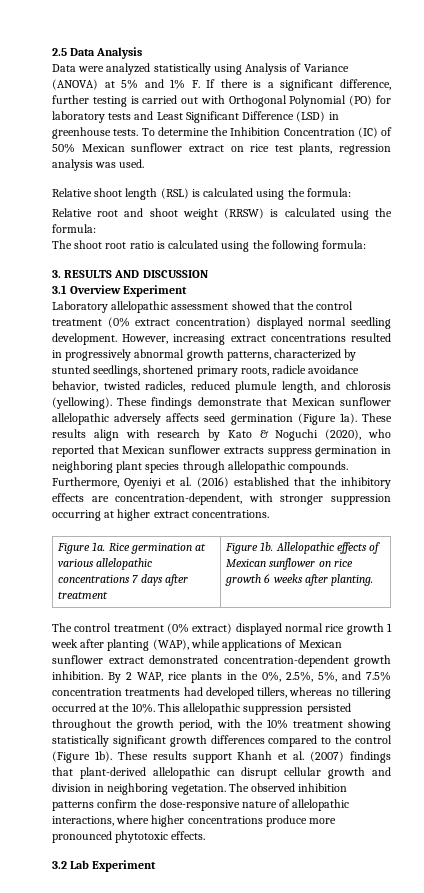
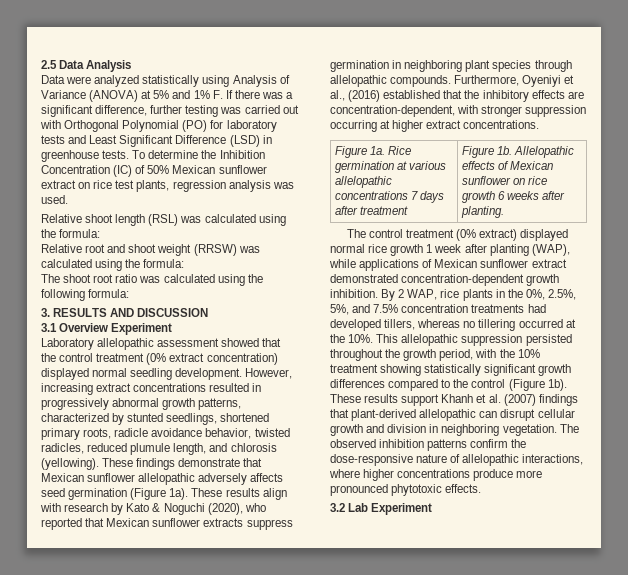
[253,80,262,88] is -> [261,92,283,99] was
[130,96,139,104] is -> [220,107,242,114] was
[191,189,200,197] is -> [180,216,202,223] was
[270,209,279,217] is -> [238,246,260,253] was
[156,241,165,249] is -> [139,276,161,283] was
[180,477,192,486] al. -> [330,90,345,101] al.,

